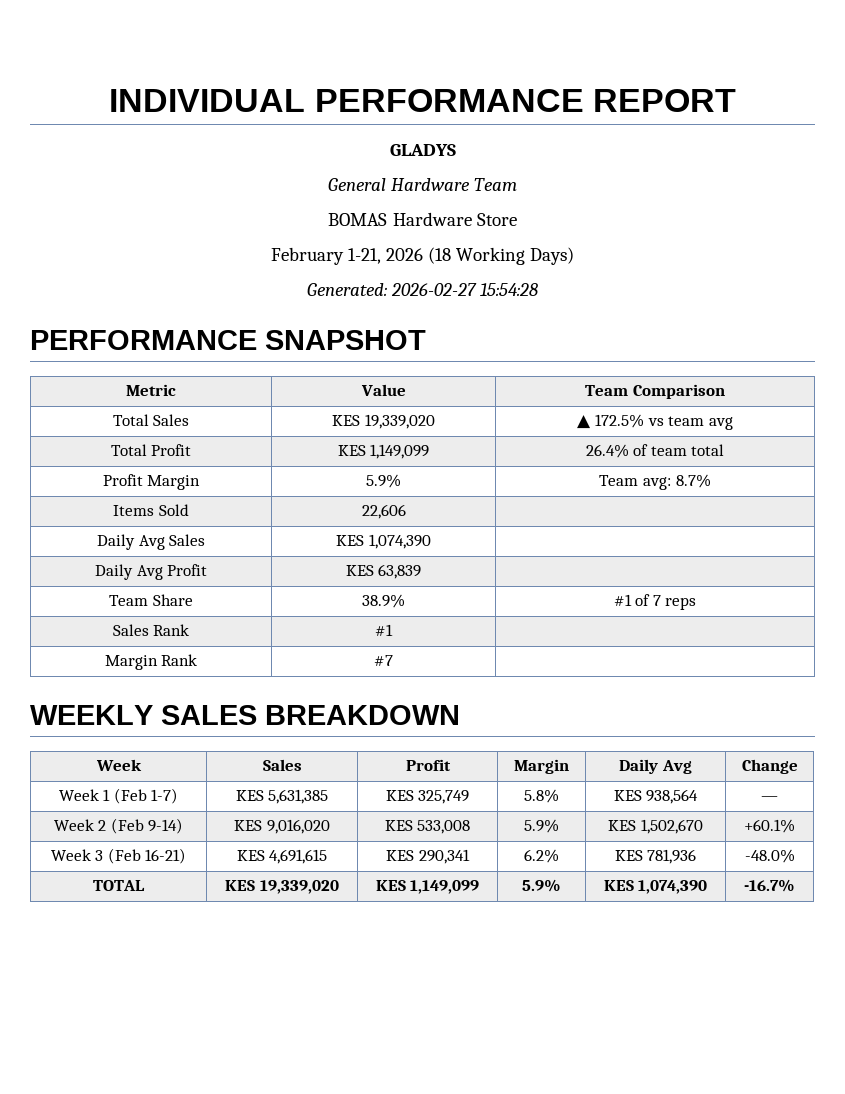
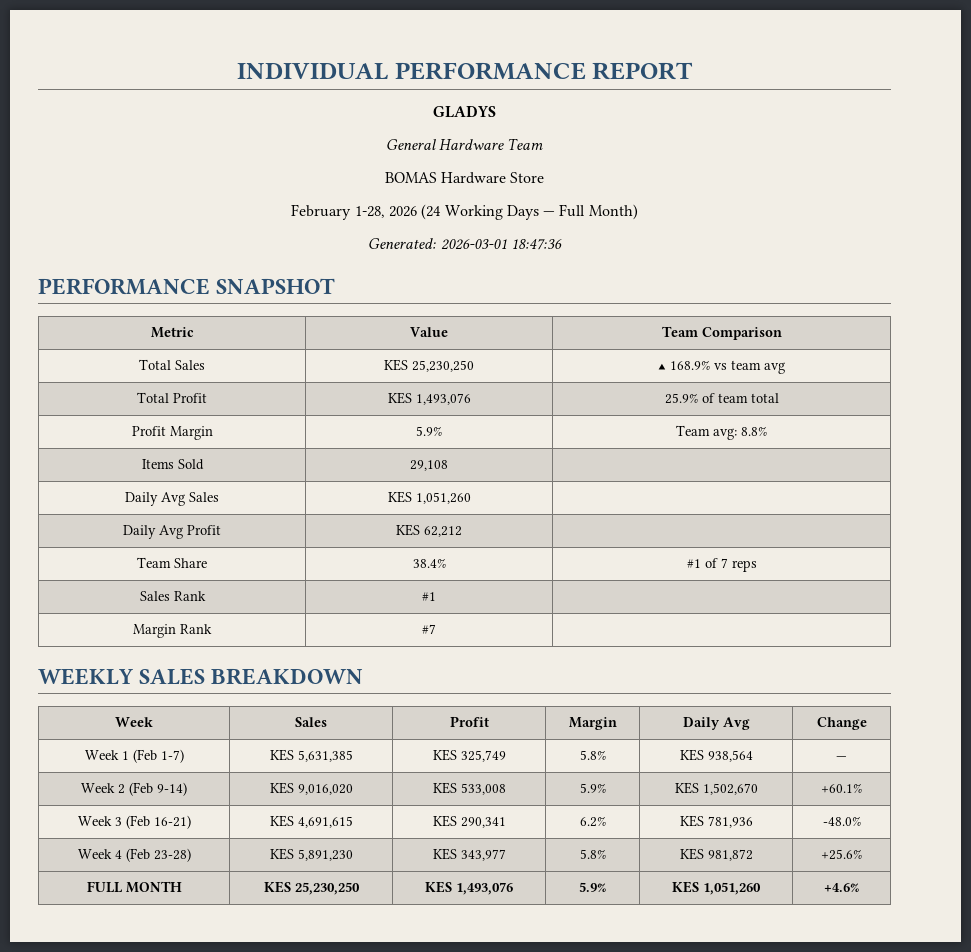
[347,247,575,265] 1-21, 2026 (18 Working Days) -> [354,204,638,220] 1-28, 2026 (24 Working Days — Full Month)
[391,283,539,296] 2026-02-27 15:54:28 -> [440,239,562,250] 2026-03-01 18:47:36
[364,414,435,429] 19,339,020 -> [412,360,474,372] 25,230,250
[594,414,644,428] 172.5% -> [670,360,710,370] 168.9%
[370,444,430,459] [585,444,629,458] 1,149,099 | 26.4% -> [415,393,471,405] [664,393,698,404] 1,493,076 | 25.9%
[675,474,711,488] 8.7% -> [741,426,767,436] 8.8%
[361,504,406,519] 22,606 -> [410,460,448,471] 29,108
[368,534,431,549] 1,074,390 -> [415,492,471,504] 1,051,260
[378,564,422,579] 63,839 -> [424,526,462,537] 62,212
[362,594,405,608] 38.9% -> [412,558,446,568] 38.4%
[93,880,145,891] [225,880,339,894] [375,880,480,894] [522,879,561,892] [603,880,708,894] [744,879,795,892] TOTAL | KES 19,339,020 | KES 1,149,099 | 5.9% | KES 1,074,390 | -16.7% -> [77,848,191,862] [269,848,353,861] [432,848,506,861] [579,849,606,859] [679,848,753,861] [821,849,862,860] [86,881,182,893] [263,881,360,895] [425,881,513,895] [579,882,606,892] [672,881,761,895] [824,883,859,892] Week 4 (Feb 23-28) | KES 5,891,230 | KES 343,977 | 5.8% | KES 981,872 | +25.6% // FULL MONTH | KES 25,230,250 | KES 1,493,076 | 5.9% | KES 1,051,260 | +4.6%

